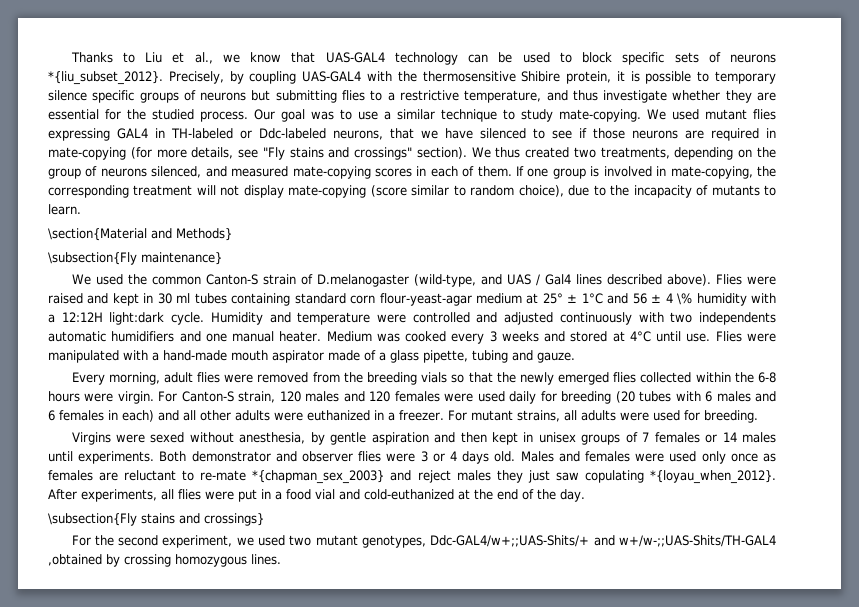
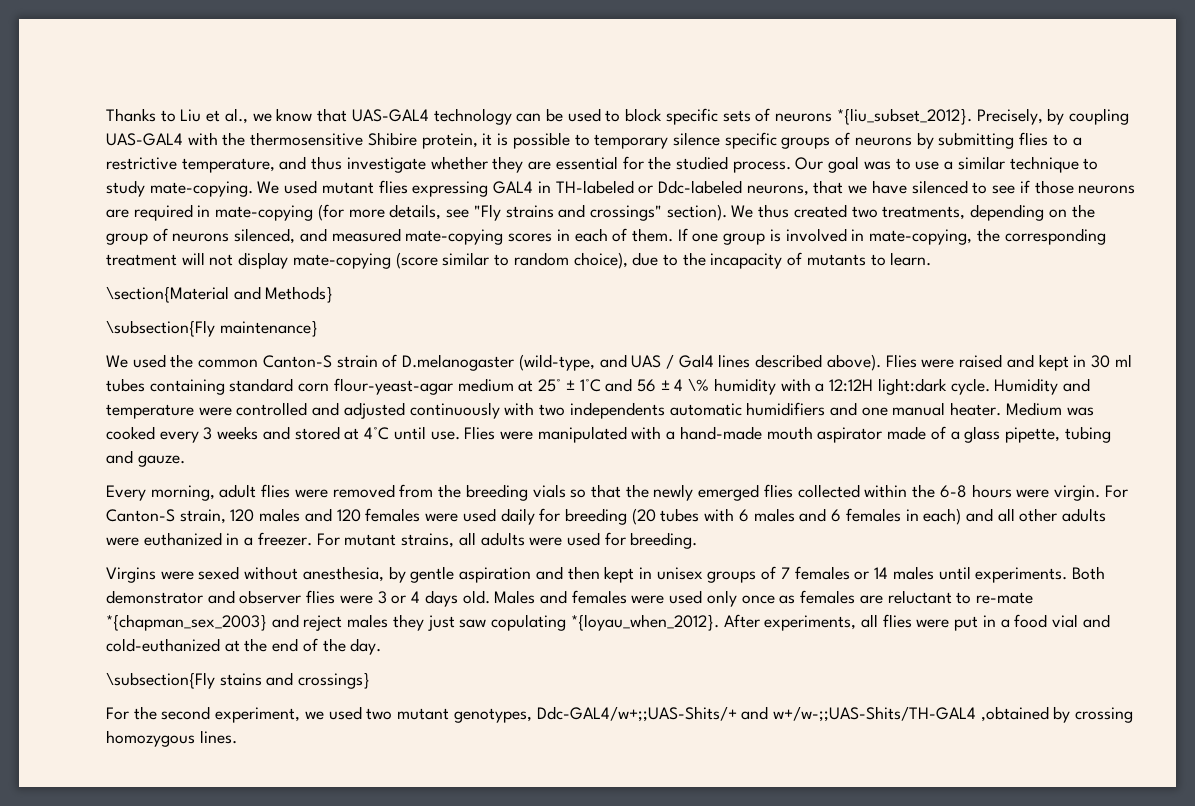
[251,90,271,101] but -> [916,132,934,149] by
[289,147,324,158] stains -> [505,205,554,218] strains

